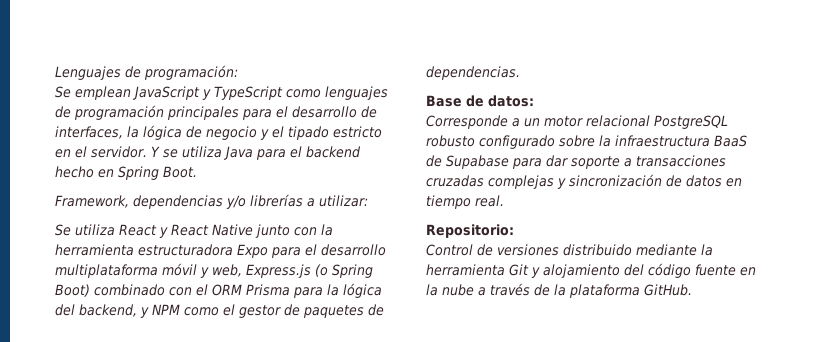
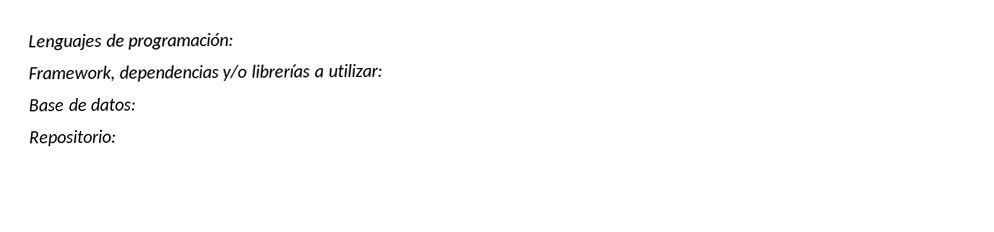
[55,86,388,100] [55,105,377,120] [55,125,382,140] [55,146,361,160] [55,166,197,180] // Se emplean JavaScript y TypeScript como lenguajes de programación principales para el desarrollo de interfaces, la lógica de negocio y el tipado estricto en el servidor. Y se utiliza Java para el backend hecho en Spring Boot. -> (235, 41) none
[55,224,333,238] [55,244,386,258] [55,263,373,278] [55,283,382,298] [55,304,384,318] [426,66,520,80] [426,95,534,107] [426,115,728,129] [426,135,747,149] [426,155,726,169] [426,174,742,189] [426,195,504,209] [426,224,514,238] [426,244,713,256] [426,263,756,278] [426,283,692,298] Se utiliza React y React Native junto con la herramienta estructuradora Expo para el desarrollo multiplataforma móvil y web, Express.js (o Spring Boot) combinado con el ORM Prisma para la lógica del backend, y NPM como el gestor de paquetes de dependencias. // Base de datos: // Corresponde a un motor relacional PostgreSQL robusto configurado sobre la infraestructura BaaS de Supabase para dar soporte a transacciones cruzadas complejas y sincronización de datos en tiempo real. // Repositorio: // Control de versiones distribuido mediante la herramienta Git y alojamiento del código fuente en la nube a través de la plataforma GitHub. -> [28,97,137,112] [29,129,117,147] Base de datos: // Repositorio:

